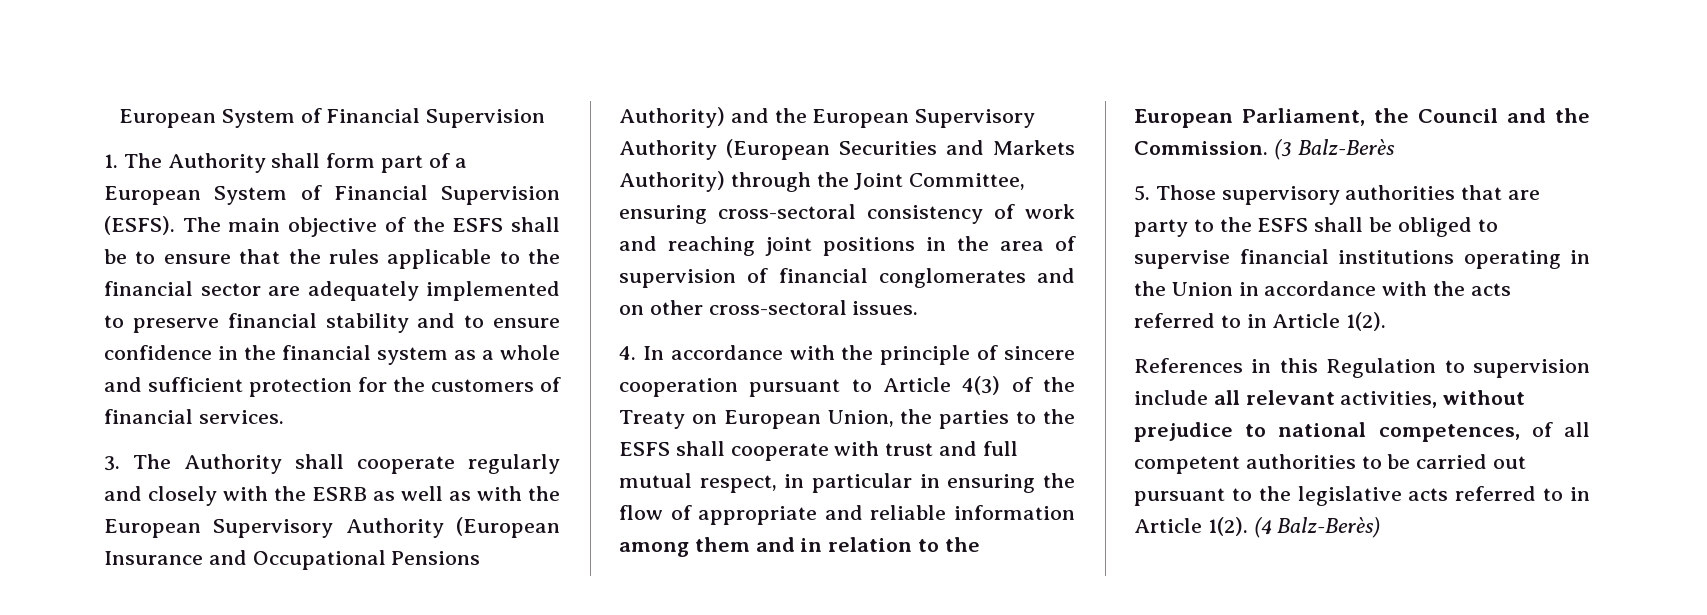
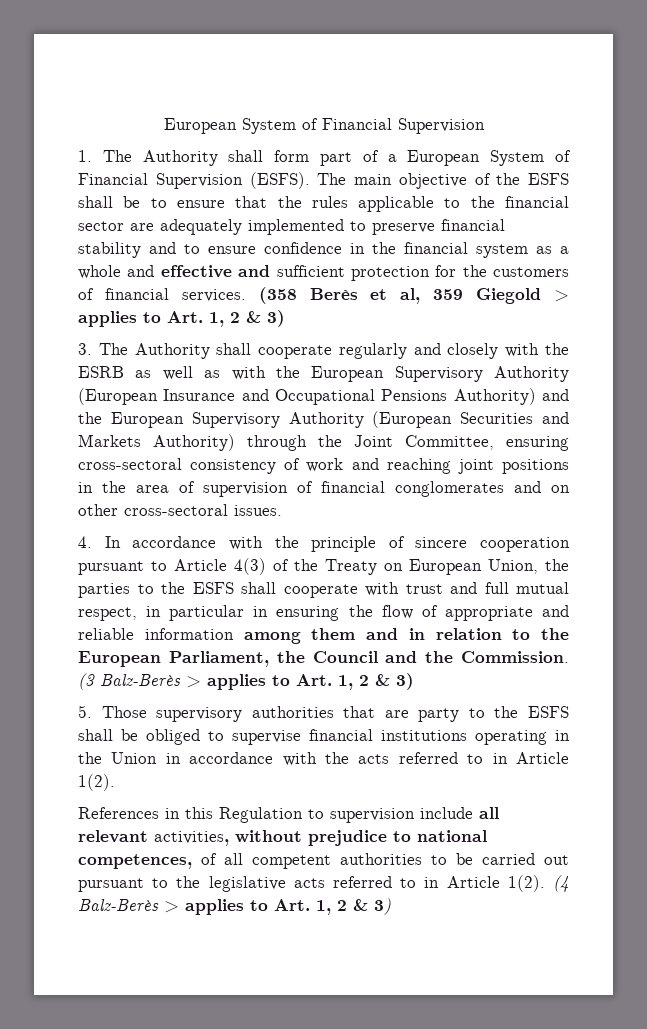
(142, 384) none -> [160,265,271,278] effective and
(284, 417) none -> [258,287,570,304] [78,310,285,327] (358 Berès et al, 359 Giegold > applies to Art. 1, 2 & 3)
(1395, 147) none -> [186,673,414,690] > applies to Art. 1, 2 & 3)
[1277,517,1381,538] Balz-Berès) -> [78,898,391,915] Balz-Berès > applies to Art. 1, 2 & 3)

